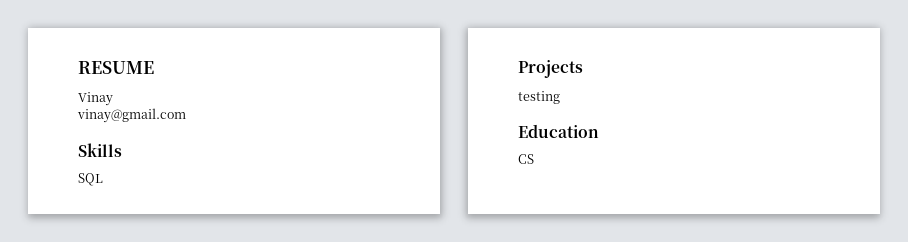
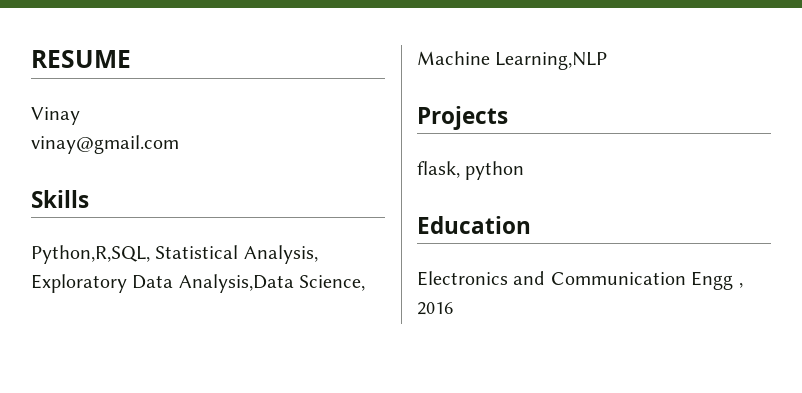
[78,173,103,186] SQL -> [31,245,318,264] [31,274,366,293] [417,51,608,70] Python,R,SQL, Statistical Analysis, Exploratory Data Analysis,Data Science, Machine Learning,NLP
[518,91,560,104] testing -> [417,161,525,180] flask, python
[518,154,534,164] CS -> [417,271,743,290] [417,302,453,315] Electronics and Communication Engg , 2016

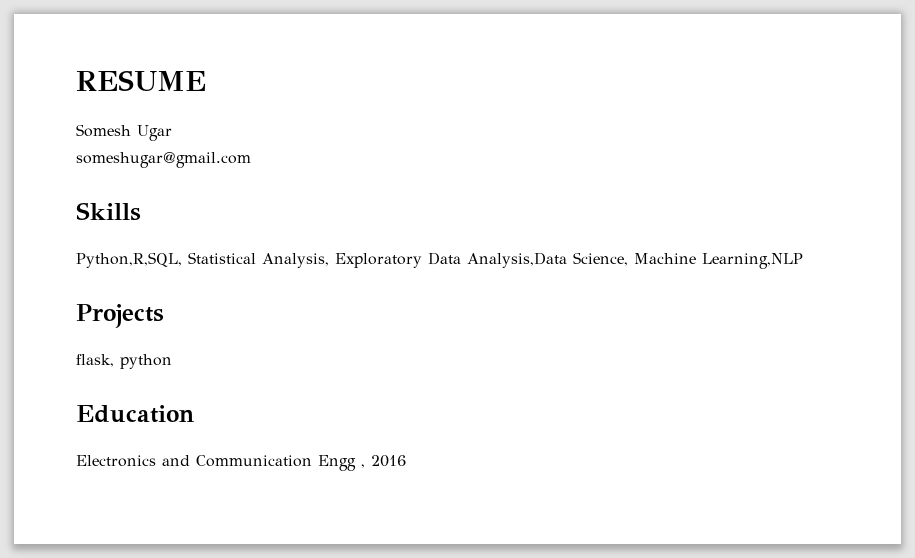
[31,107,80,125] [31,135,179,154] Vinay // vinay@gmail.com -> [76,124,172,141] [76,152,251,168] Somesh Ugar // someshugar@gmail.com

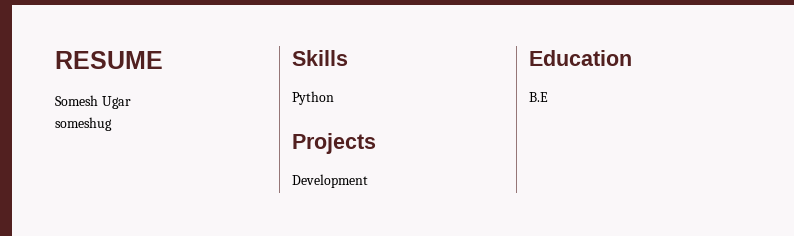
[76,152,251,168] someshugar@gmail.com -> [55,117,112,131] someshug
[76,252,803,269] Python,R,SQL, Statistical Analysis, Exploratory Data Analysis,Data Science, Machine Learning,NLP -> [292,91,334,105] Python
[76,354,172,369] flask, python -> [292,174,368,188] Development
[76,455,406,471] Electronics and Communication Engg , 2016 -> [529,92,548,102] B.E

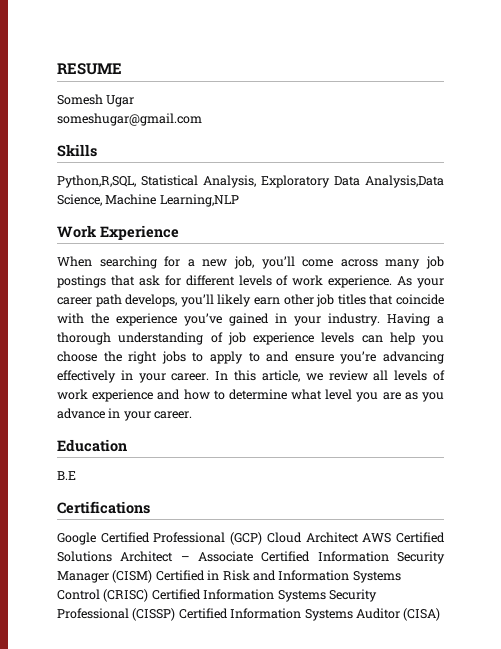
[55,117,112,131] someshug -> [57,113,202,126] someshugar@gmail.com
[292,91,334,105] [292,133,376,154] [292,174,368,188] [529,50,632,66] [529,92,548,102] Python // Projects // Development // Education // B.E -> [57,175,444,188] [57,194,239,207] [57,225,179,240] [57,256,444,269] [57,275,444,288] [57,294,445,307] [57,313,444,326] [57,332,444,345] [57,351,444,364] [57,370,445,383] [57,389,445,402] [57,408,193,421] [57,439,127,452] [57,471,76,480] [57,501,150,514] [57,532,446,545] [57,551,445,564] [57,570,401,583] [57,589,377,602] [57,608,441,621] Python,R,SQL, Statistical Analysis, Exploratory Data Analysis,Data Science, Machine Learning,NLP // Work Experience // When searching for a new job, you’ll come across many job postings that ask for different levels of work experience. As your career path develops, you’ll likely earn other job titles that coincide with the experience you’ve gained in your industry. Having a thorough understanding of job experience levels can help you choose the right jobs to apply to and ensure you’re advancing effectively in your career. In this article, we review all levels of work experience and how to determine what level you are as you advance in your career. // Education // B.E // Certifications // Google Certified Professional (GCP) Cloud Architect AWS Certified Solutions Architect – Associate Certified Information Security Manager (CISM) Certified in Risk and Information Systems Control (CRISC) Certified Information Systems Security Professional (CISSP) Certified Information Systems Auditor (CISA)

